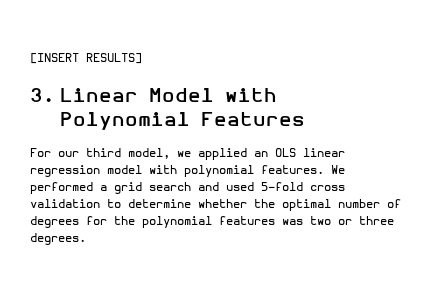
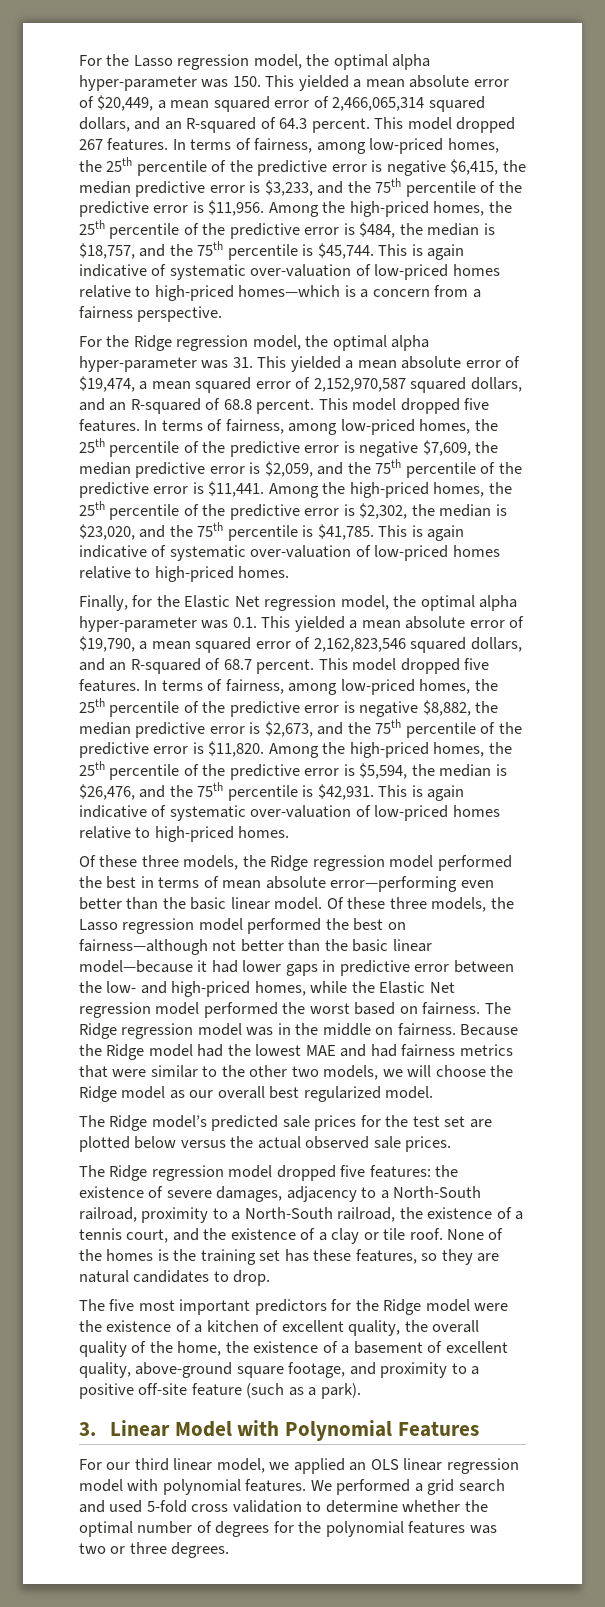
[30,53,142,64] [INSERT RESULTS] -> [79,54,431,70] [79,75,509,91] [79,95,485,112] [79,117,516,133] [79,138,499,154] [79,157,526,176] [79,178,522,197] [79,200,512,217] [79,220,495,239] [79,241,465,260] [79,264,500,280] [79,285,481,301] [79,306,223,322] [79,335,430,351] [79,356,521,372] [79,376,522,393] [79,398,490,414] [79,419,498,435] [79,438,499,457] [79,459,522,478] [79,481,512,498] [79,501,507,520] [79,522,465,541] [79,545,500,561] [79,566,290,582] [79,595,518,611] [79,616,525,632] [79,636,522,653] [79,658,490,674] [79,679,498,695] [79,698,499,717] [79,719,522,738] [79,741,512,758] [79,761,507,780] [79,782,465,801] [79,805,500,821] [79,826,290,842] [79,855,512,871] [79,876,494,892] [79,897,514,912] [79,918,406,934] [79,939,432,955] [79,960,514,976] [79,981,455,997] [79,1002,511,1018] [79,1023,519,1039] [79,1044,513,1060] [79,1065,514,1080] [79,1086,434,1102] [79,1115,492,1131] [79,1136,452,1152] [79,1165,459,1181] [79,1186,482,1202] [79,1207,524,1223] [79,1228,504,1244] [79,1249,500,1265] [79,1270,271,1286] [79,1299,509,1315] [79,1320,480,1336] [79,1341,508,1357] [79,1362,480,1378] [79,1383,361,1399] For the Lasso regression model, the optimal alpha hyper-parameter was 150. This yielded a mean absolute error of $20,449, a mean squared error of 2,466,065,314 squared dollars, and an R-squared of 64.3 percent. This model dropped 267 features. In terms of fairness, among low-priced homes, the 25th percentile of the predictive error is negative $6,415, the median predictive error is $3,233, and the 75th percentile of the predictive error is $11,956. Among the high-priced homes, the 25th percentile of the predictive error is $484, the median is $18,757, and the 75th percentile is $45,744. This is again indicative of systematic over-valuation of low-priced homes relative to high-priced homes—which is a concern from a fairness perspective. // For the Ridge regression model, the optimal alpha hyper-parameter was 31. This yielded a mean absolute error of $19,474, a mean squared error of 2,152,970,587 squared dollars, and an R-squared of 68.8 percent. This model dropped five features. In terms of fairness, among low-priced homes, the 25th percentile of the predictive error is negative $7,609, the median predictive error is $2,059, and the 75th percentile of the predictive error is $11,441. Among the high-priced homes, the 25th percentile of the predictive error is $2,302, the median is $23,020, and the 75th percentile is $41,785. This is again indicative of systematic over-valuation of low-priced homes relative to high-priced homes. // Finally, for the Elastic Net regression model, the optimal alpha hyper-parameter was 0.1. This yielded a mean absolute error of $19,790, a mean squared error of 2,162,823,546 squared dollars, and an R-squared of 68.7 percent. This model dropped five features. In terms of fairness, among low-priced homes, the 25th percentile of the predictive error is negative $8,882, the median predictive error is $2,673, and the 75th percentile of the predictive error is $11,820. Among the high-priced homes, the 25th percentile of the predictive error is $5,594, the median is $26,476, and the 75th percentile is $42,931. This is again indicative of systematic over-valuation of low-priced homes relative to high-priced homes. // Of these three models, the Ridge regression model performed the best in terms of mean absolute error—performing even better than the basic linear model. Of these three models, the Lasso regression model performed the best on fairness—although not better than the basic linear model—because it had lower gaps in predictive error between the low- and high-priced homes, while the Elastic Net regression model performed the worst based on fairness. The Ridge regression model was in the middle on fairness. Because the Ridge model had the lowest MAE and had fairness metrics that were similar to the other two models, we will choose the Ridge model as our overall best regularized model. // The Ridge model’s predicted sale prices for the test set are plotted below versus the actual observed sale prices. // The Ridge regression model dropped five features: the existence of severe damages, adjacency to a North-South railroad, proximity to a North-South railroad, the existence of a tennis court, and the existence of a clay or tile roof. None of the homes is the training set has these features, so they are natural candidates to drop. // The five most important predictors for the Ridge model were the existence of a kitchen of excellent quality, the overall quality of the home, the existence of a basement of excellent quality, above-ground square footage, and proximity to a positive off-site feature (such as a park).
(121, 152) none -> [173,1458,213,1471] linear

